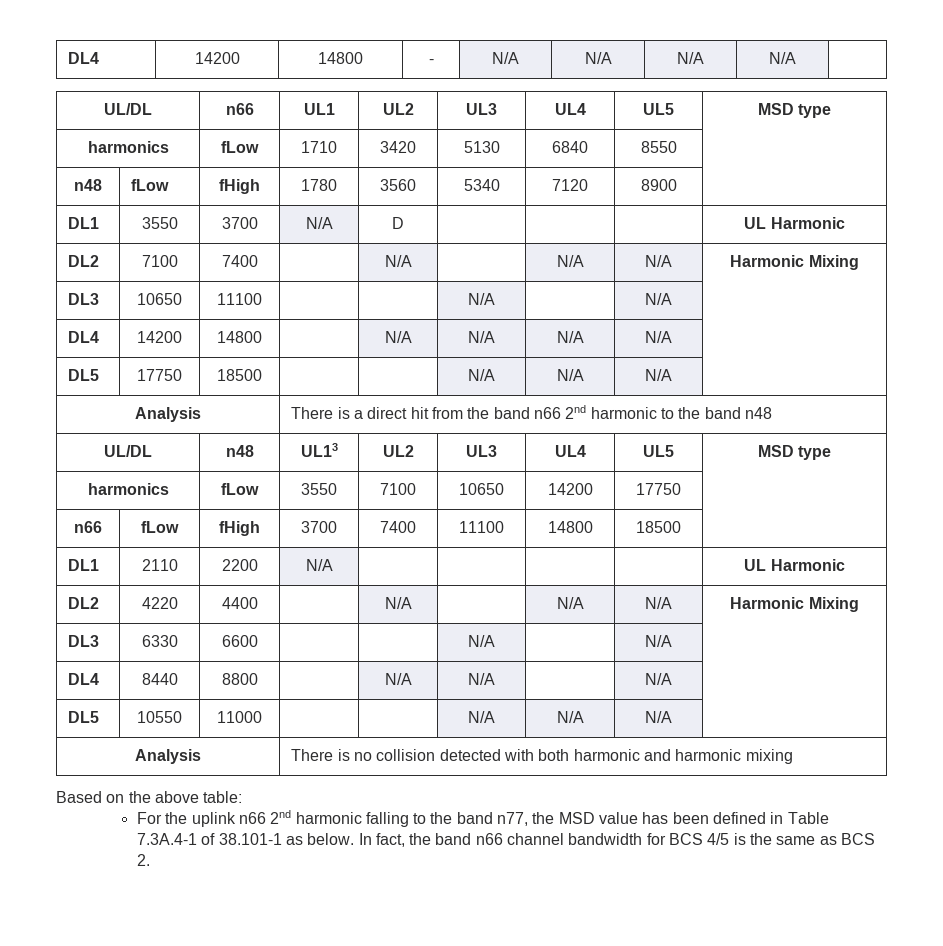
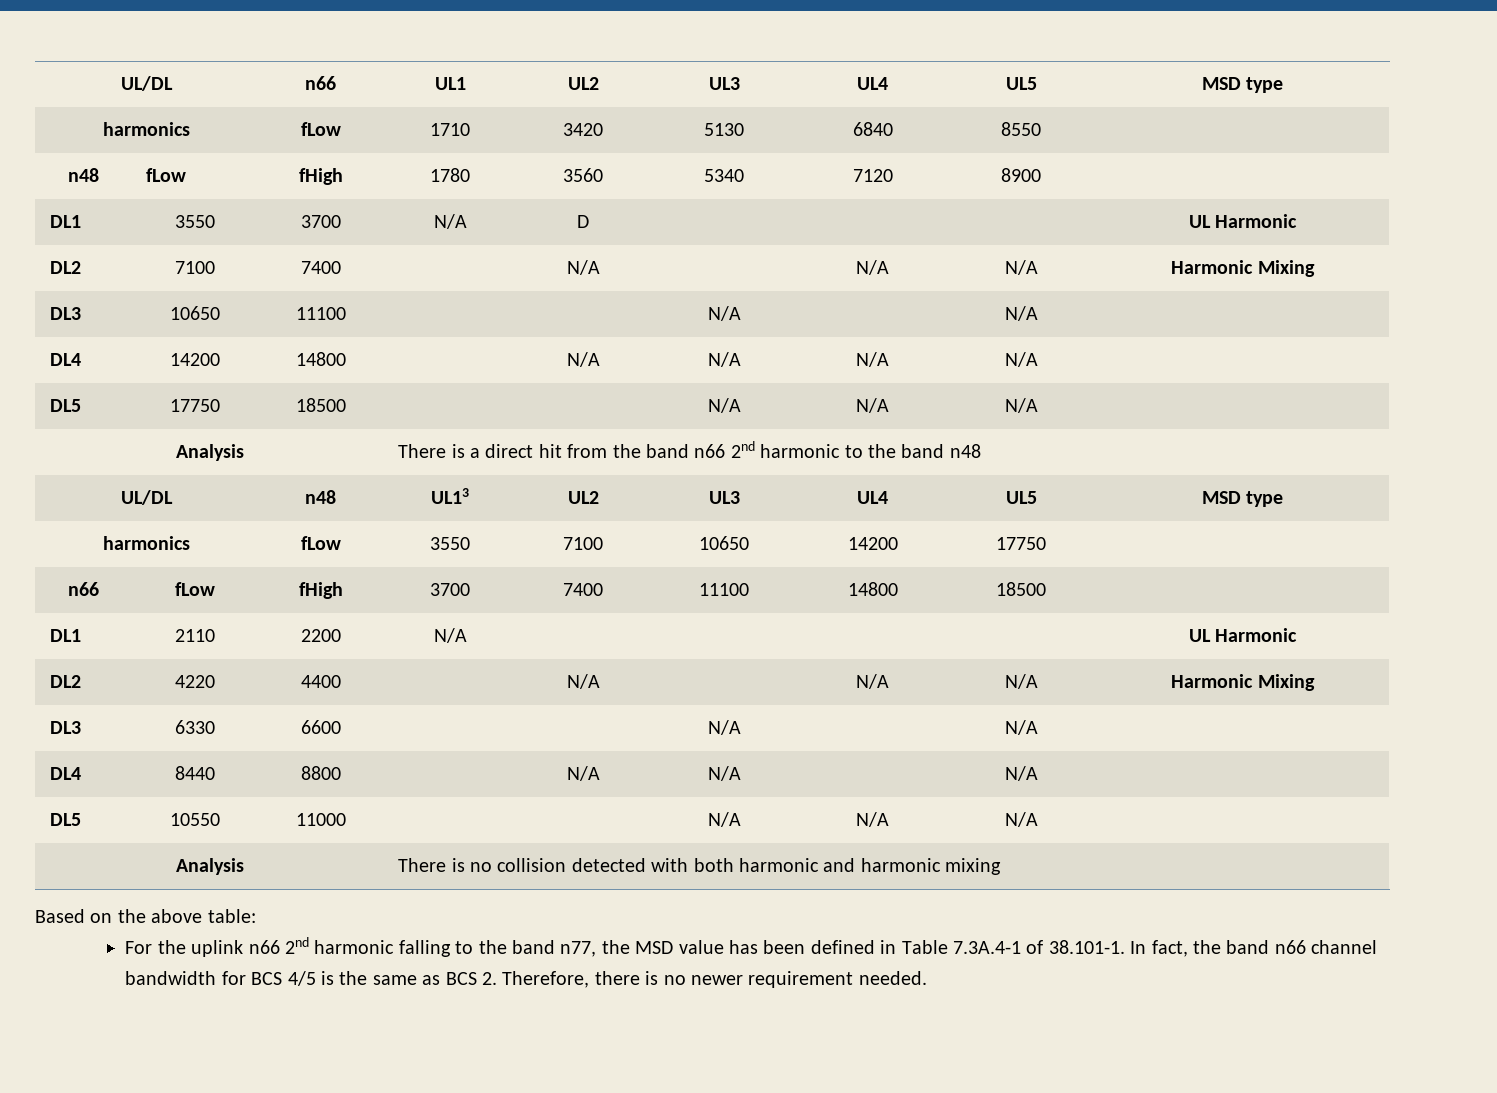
[68,52,100,64] [194,52,240,64] [318,52,363,64] [428,59,434,64] [492,52,519,64] [584,52,612,64] [677,52,704,64] [769,52,796,64] DL4 | 14200 | 14800 | - | N/A | N/A | N/A | N/A | // -> (121, 83) none
[218,833,355,845] 38.101-1 as below. -> [1048,940,1125,954] 38.101-1.
(150, 860) none -> [502,971,927,988] Therefore, there is no newer requirement needed.

